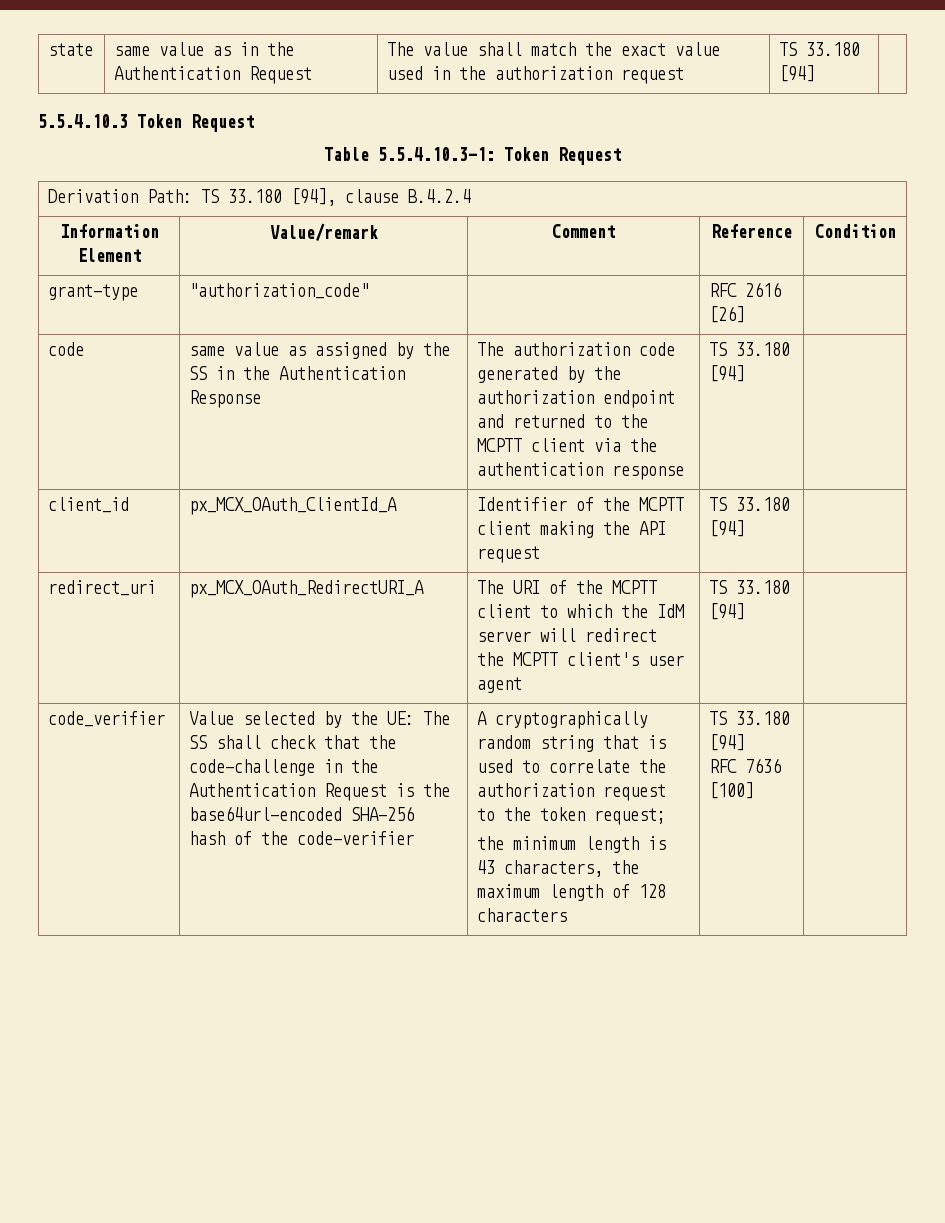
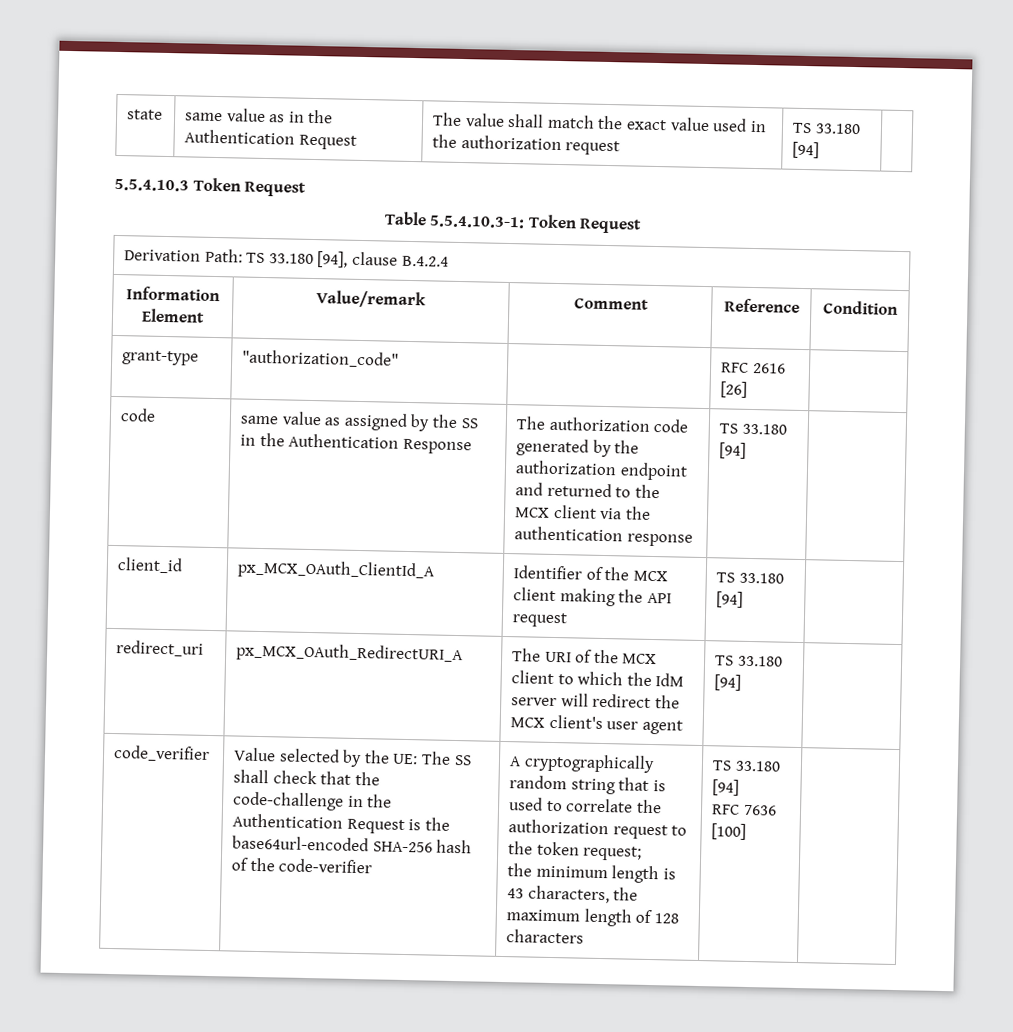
[477,438,523,452] MCPTT -> [514,507,551,518] MCX
[639,497,685,511] MCPTT -> [632,570,668,582] MCX
[612,580,658,594] MCPTT -> [622,653,658,665] MCX
[513,652,559,666] MCPTT -> [510,717,546,728] MCX

